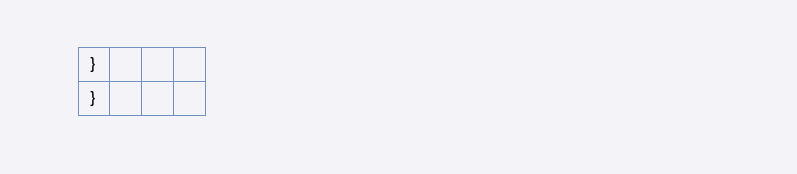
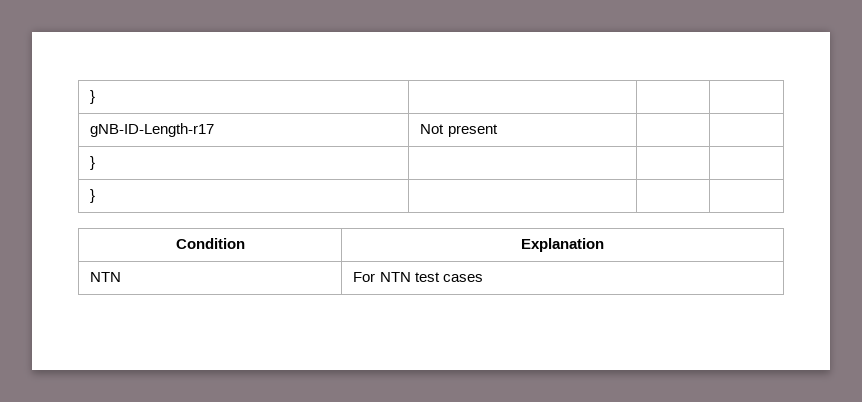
[89,57,95,72] [89,91,95,106] } | | | // } | | | -> [90,90,96,104] [90,123,215,137] [420,124,498,137] [90,156,96,170] [90,189,96,203] [175,238,245,249] [521,238,604,252] [90,272,122,282] [353,272,483,282] } | | | // gNB-ID-Length-r17 | Not present | | // } | | | // } | | | // Condition | Explanation // NTN | For NTN test cases

